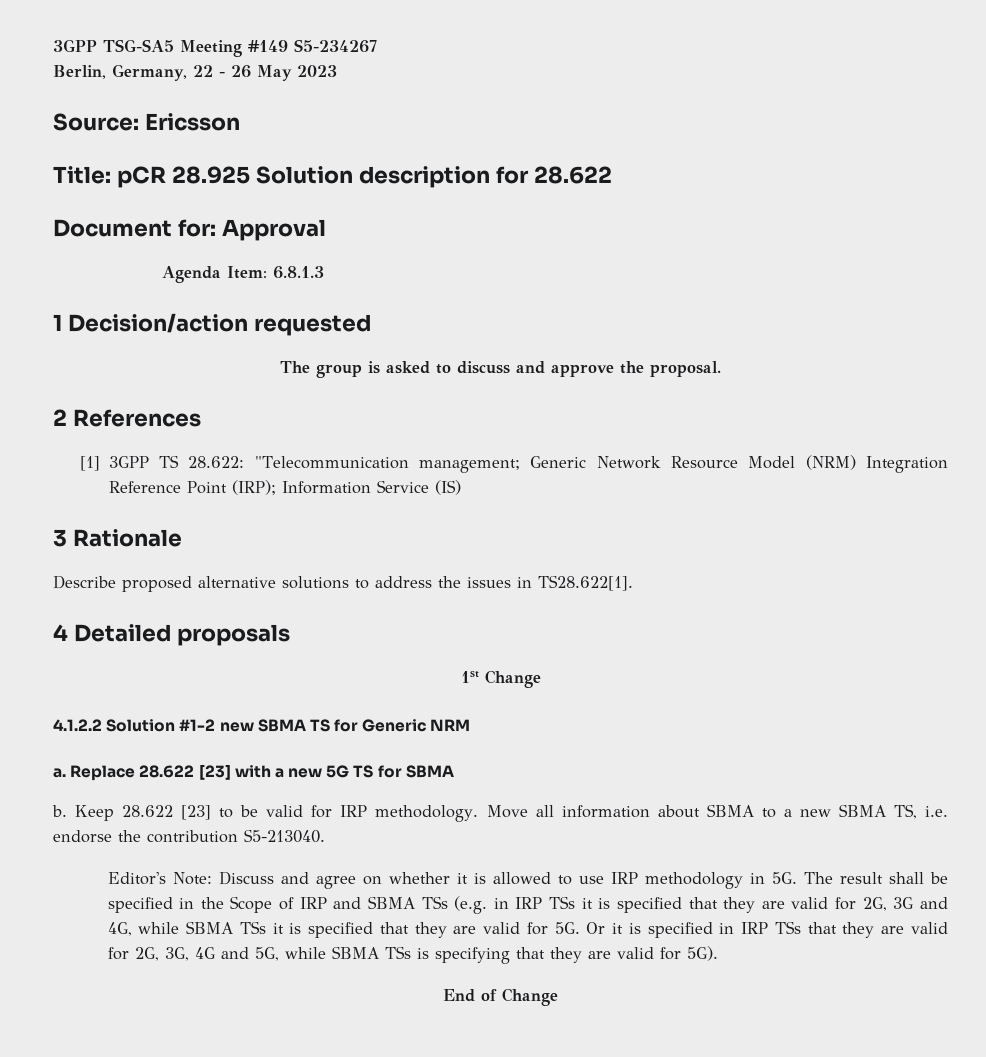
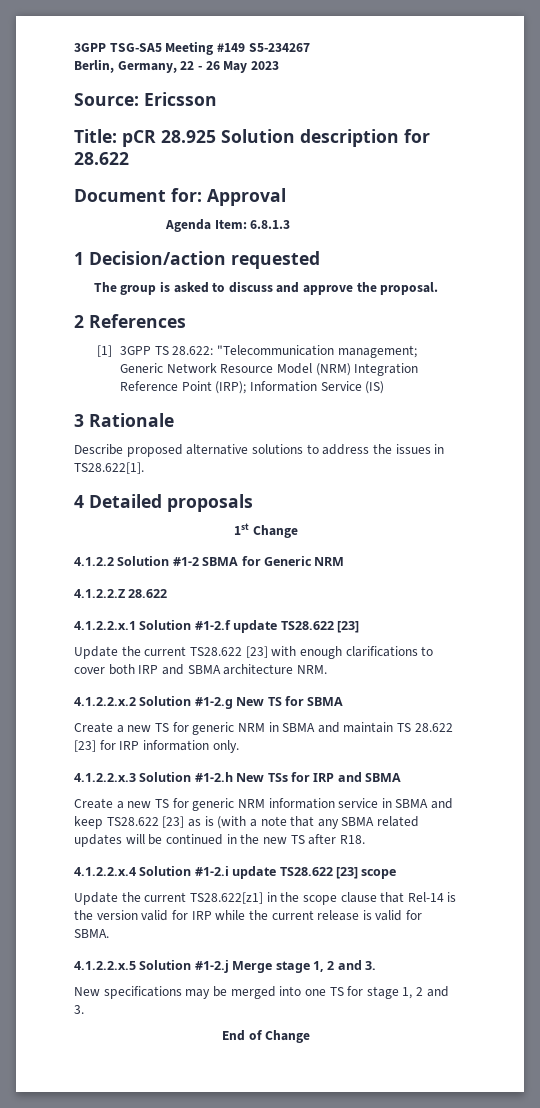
[219,719,330,732] new SBMA TS -> [202,557,239,566] SBMA
[53,764,454,781] [52,804,948,822] [53,829,325,843] [107,871,948,889] [107,896,949,914] [107,921,948,938] [107,946,718,964] a. Replace 28.622 [23] with a new 5G TS for SBMA // b. Keep 28.622 [23] to be valid for IRP methodology. Move all information about SBMA to a new SBMA TS, i.e. endorse the contribution S5-213040. // Editor's Note: Discuss and agree on whether it is allowed to use IRP methodology in 5G. The result shall be specified in the Scope of IRP and SBMA TSs (e.g. in IRP TSs it is specified that they are valid for 2G, 3G and 4G, while SBMA TSs it is specified that they are valid for 5G. Or it is specified in IRP TSs that they are valid for 2G, 3G, 4G and 5G, while SBMA TSs is specifying that they are valid for 5G). -> [74,589,168,598] [74,620,359,633] [74,646,434,659] [74,664,327,675] [74,696,344,709] [74,722,453,735] [74,740,239,753] [74,772,401,782] [74,798,454,811] [74,816,420,829] [74,834,365,847] [74,866,397,879] [74,892,457,905] [74,910,423,921] [74,929,109,938] [74,960,376,973] [74,986,449,999] [74,1005,84,1014] 4.1.2.2.Z 28.622 // 4.1.2.2.x.1 Solution #1-2.f update TS28.622 [23] // Update the current TS28.622 [23] with enough clarifications to cover both IRP and SBMA architecture NRM. // 4.1.2.2.x.2 Solution #1-2.g New TS for SBMA // Create a new TS for generic NRM in SBMA and maintain TS 28.622 [23] for IRP information only. // 4.1.2.2.x.3 Solution #1-2.h New TSs for IRP and SBMA // Create a new TS for generic NRM information service in SBMA and keep TS28.622 [23] as is (with a note that any SBMA related updates will be continued in the new TS after R18. // 4.1.2.2.x.4 Solution #1-2.i update TS28.622 [23] scope // Update the current TS28.622[z1] in the scope clause that Rel-14 is the version valid for IRP while the current release is valid for SBMA. // 4.1.2.2.x.5 Solution #1-2.j Merge stage 1, 2 and 3. // New specifications may be merged into one TS for stage 1, 2 and 3.

